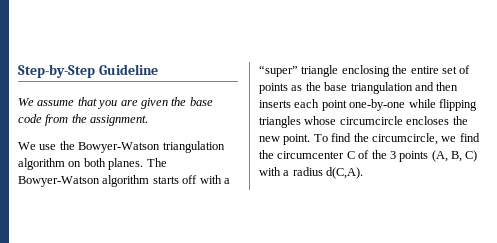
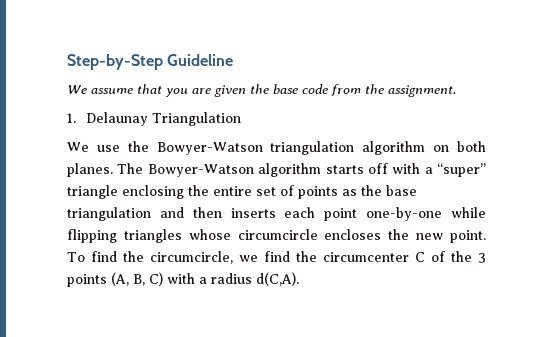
(149, 120) none -> [67,112,241,126] // 1. Delaunay Triangulation

